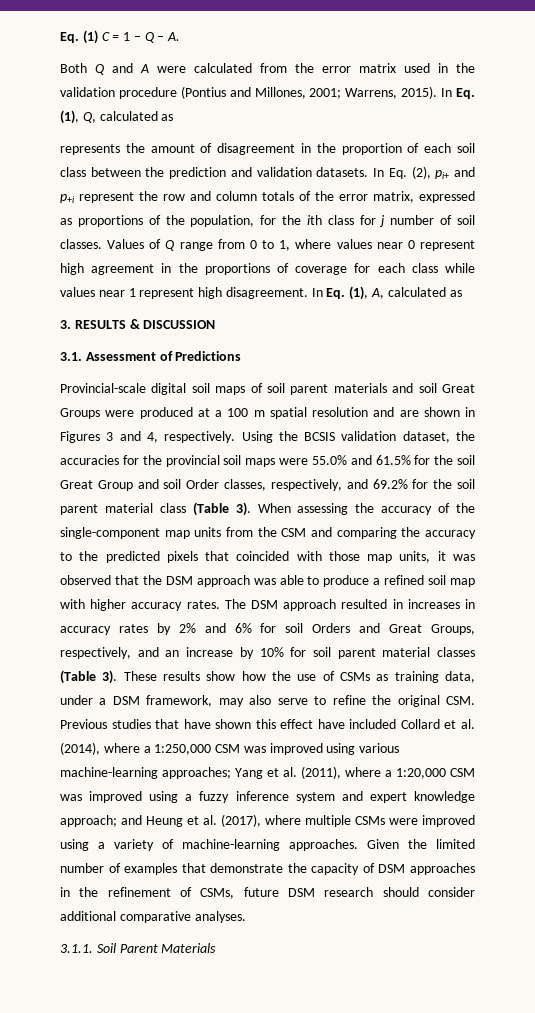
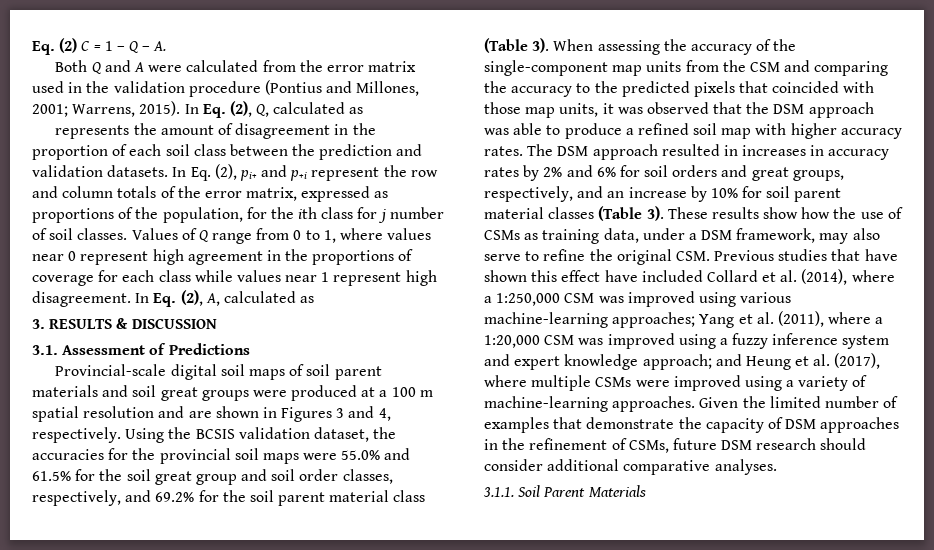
[60,30,98,44] Eq. (1) -> [32,38,78,55] Eq. (2)
[60,110,79,124] (1), -> [229,101,252,117] (2),
[349,286,369,300] (1), -> [180,290,203,306] (2),
[441,384,475,393] [60,408,100,419] Great Groups -> [160,387,249,401] great groups
[60,479,220,491] Great Group and soil Order -> [154,469,339,485] great group and soil order
[312,623,475,635] Orders and Great Groups, -> [672,165,844,181] orders and great groups,

